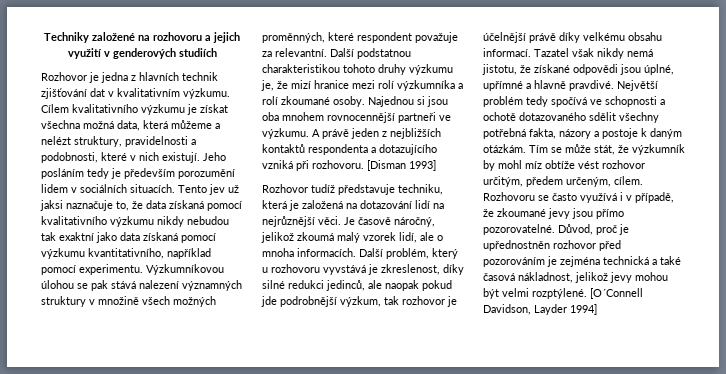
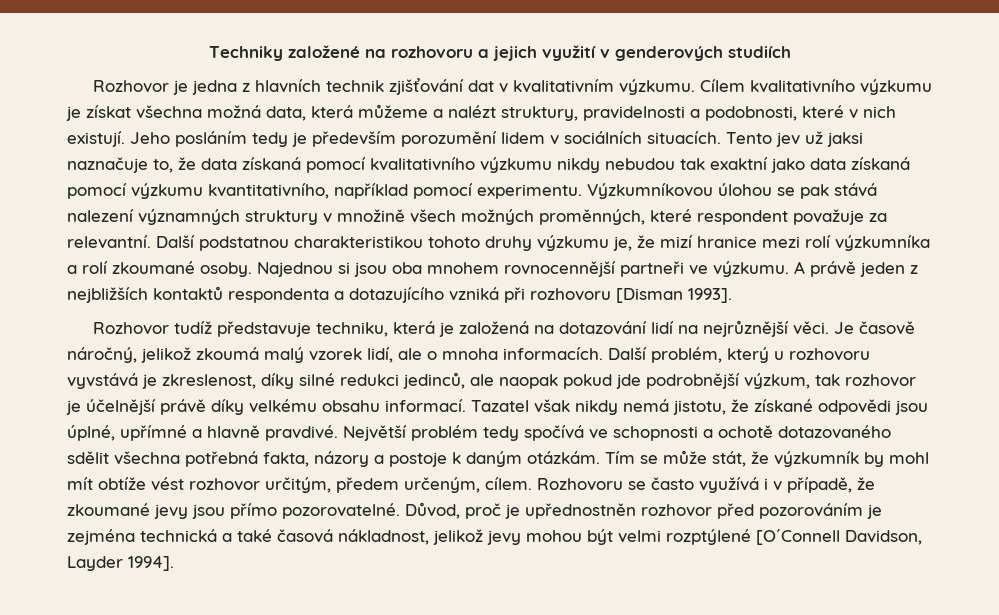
[41,136,71,145] nelézt -> [448,105,496,118] nalézt
[312,160,436,171] rozhovoru. [Disman 1993] -> [530,288,732,303] rozhovoru [Disman 1993].
[619,112,659,123] všechny -> [114,451,180,465] všechna
[525,161,542,169] míz -> [67,477,93,490] mít
[532,288,587,299] rozptýlené. -> [666,529,751,545] rozptýlené
[570,304,597,315] 1994] -> [128,556,174,571] 1994].

